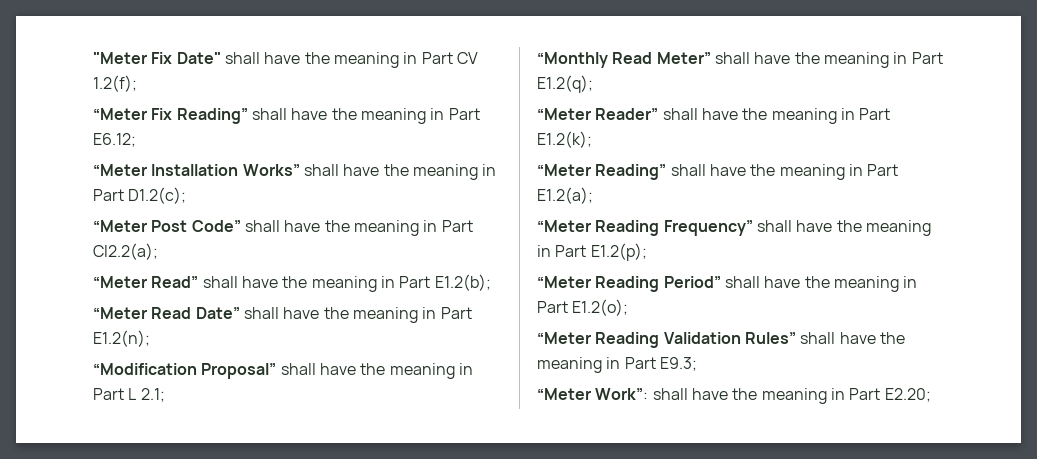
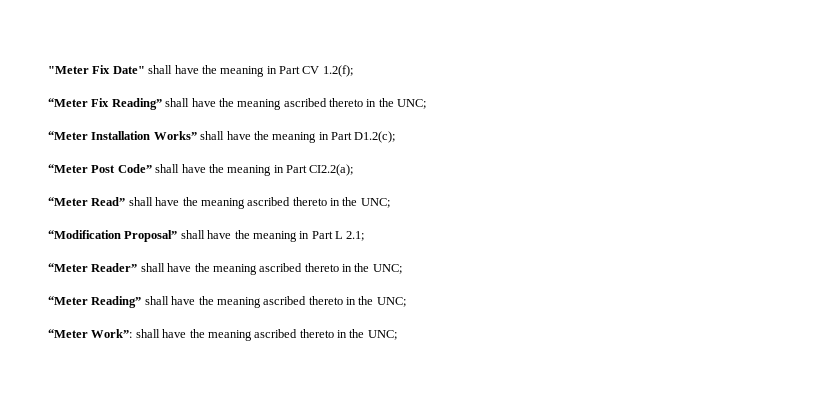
[430,108,480,120] [93,133,136,147] in Part E6.12; -> [283,98,427,109] ascribed thereto in the UNC;
[380,274,491,291] [93,307,472,323] [93,330,150,347] in Part E1.2(b); // “Meter Read Date” shall have the meaning in Part E1.2(n); -> [247,197,390,208] ascribed thereto in the UNC;
[537,52,943,68] [537,75,593,93] // “Monthly Read Meter” shall have the meaning in Part E1.2(q); -> (365, 236) none
[840,108,891,120] [537,131,592,148] in Part E1.2(k); -> [259,263,402,274] ascribed thereto in the UNC;
[848,164,899,176] [537,187,593,204] [537,220,931,236] [537,243,647,261] [537,276,918,292] [537,299,629,316] [537,332,905,348] [537,357,697,373] in Part E1.2(a); // “Meter Reading Frequency” shall have the meaning in Part E1.2(p); // “Meter Reading Period” shall have the meaning in Part E1.2(o); // “Meter Reading Validation Rules” shall have the meaning in Part E9.3; -> [263,296,406,307] ascribed thereto in the UNC;
[830,388,931,402] in Part E2.20; -> [254,329,397,340] ascribed thereto in the UNC;

